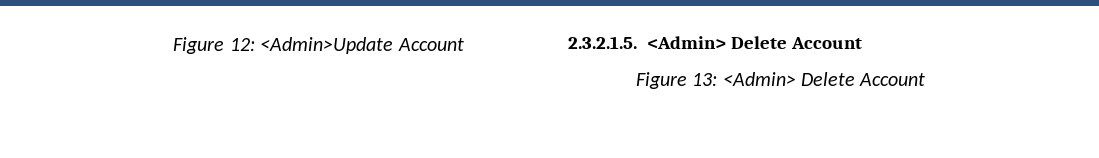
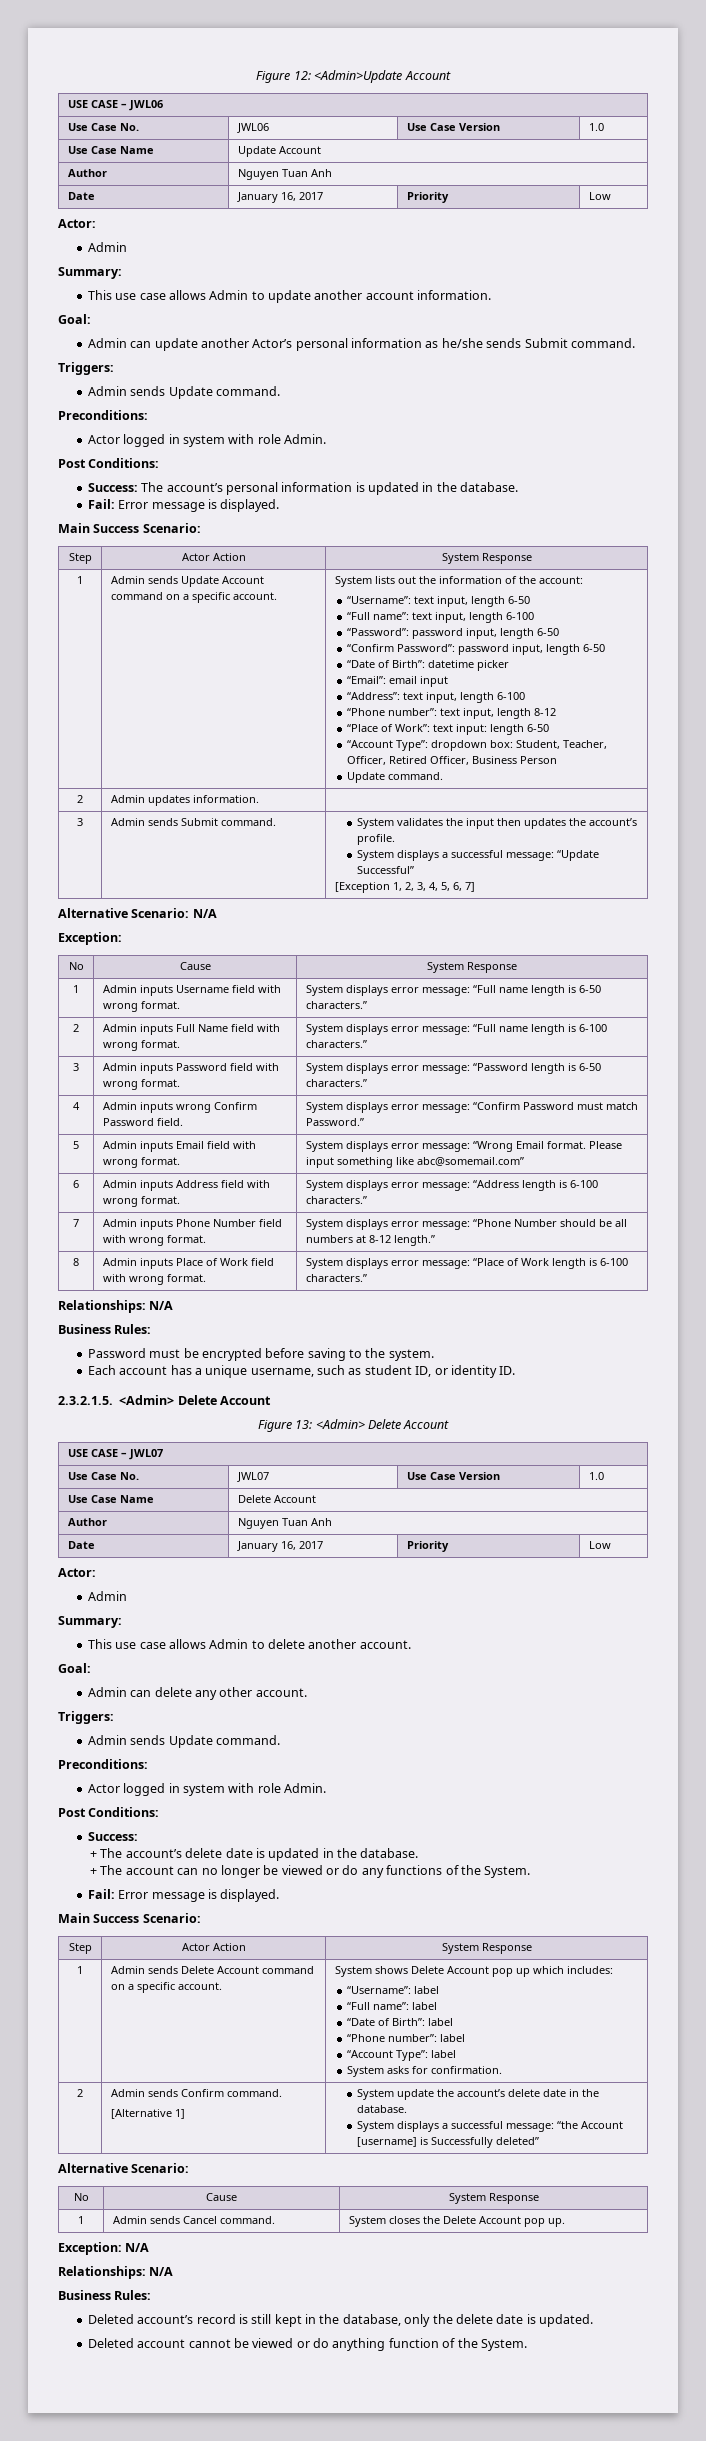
(464, 44) none -> [67,100,163,111] [67,123,139,131] [236,123,269,133] [406,123,500,131] [588,123,604,131] [67,146,154,154] [237,146,321,157] [67,169,107,177] [237,169,332,180] [67,192,95,200] [236,192,323,203] [406,192,449,203] [588,192,611,200] [58,219,96,228] [87,242,127,252] [58,267,122,279] [87,290,492,303] [58,314,91,324] [87,338,635,351] [58,362,114,375] [87,386,280,399] [58,410,148,420] [87,434,327,447] [58,458,160,468] [87,482,519,495] [87,499,280,512] [58,523,201,533] [68,553,92,564] [181,553,246,561] [441,553,532,564] [77,576,83,584] [110,576,264,587] [110,592,277,603] [334,576,583,587] [347,596,531,607] [347,612,535,623] [347,628,560,639] [347,644,606,655] [347,660,510,671] [347,676,449,687] [347,692,526,703] [347,708,557,719] [347,724,550,735] [347,740,608,751] [347,756,558,765] [347,772,444,783] [77,795,83,803] [110,795,259,806] [77,818,83,826] [110,818,276,826] [356,818,637,829] [356,834,395,845] [356,850,599,861] [356,866,414,874] [334,882,475,893] [58,908,217,918] [58,932,122,945] [68,962,84,970] [179,962,211,970] [426,962,517,973] [73,985,79,993] [102,985,281,996] [102,1001,180,1012] [305,985,601,996] [305,1001,367,1009] [73,1024,79,1032] [102,1024,280,1035] [102,1040,180,1051] [305,1024,607,1035] [305,1040,367,1048] [73,1063,79,1071] [102,1063,279,1074] [102,1079,180,1090] [305,1063,601,1074] [305,1079,367,1087] [73,1102,80,1110] [102,1102,257,1113] [102,1118,183,1126] [305,1102,638,1113] [305,1118,364,1126] [73,1141,79,1149] [102,1141,256,1152] [102,1157,180,1168] [305,1141,622,1152] [305,1157,524,1168] [73,1180,79,1188] [102,1180,270,1191] [102,1196,180,1207] [305,1180,598,1191] [305,1196,367,1204] [73,1219,79,1227] [102,1219,282,1230] [102,1235,206,1246] [305,1219,627,1230] [305,1235,435,1246] [73,1258,79,1266] [102,1258,274,1269] [102,1274,206,1285] [305,1258,628,1269] [305,1274,367,1282] [58,1300,174,1313] [58,1324,152,1334] [87,1348,434,1361] [87,1365,516,1378] // USE CASE – JWL06 // Use Case No. | JWL06 | Use Case Version | 1.0 // Use Case Name | Update Account // Author | Nguyen Tuan Anh // Date | January 16, 2017 | Priority | Low // Actor: // Admin // Summary: // This use case allows Admin to update another account information. // Goal: // Admin can update another Actor’s personal information as he/she sends Submit command. // Triggers: // Admin sends Update command. // Preconditions: // Actor logged in system with role Admin. // Post Conditions: // Success: The account’s personal information is updated in the database. // Fail: Error message is displayed. // Main Success Scenario: // Step | Actor Action | System Response // 1 | Admin sends Update Account command on a specific account. | System lists out the information of the account: // “Username”: text input, length 6-50 // “Full name”: text input, length 6-100 // “Password”: password input, length 6-50 // “Confirm Password”: password input, length 6-50 // “Date of Birth”: datetime picker // “Email”: email input // “Address”: text input, length 6-100 // “Phone number”: text input, length 8-12 // “Place of Work”: text input: length 6-50 // “Account Type”: dropdown box: Student, Teacher, Officer, Retired Officer, Business Person // Update command. // 2 | Admin updates information. | // 3 | Admin sends Submit command. | System validates the input then updates the account’s profile. // System displays a successful message: “Update Successful” // [Exception 1, 2, 3, 4, 5, 6, 7] // Alternative Scenario: N/A // Exception: // No | Cause | System Response // 1 | Admin inputs Username field with wrong format. | System displays error message: “Full name length is 6-50 characters.” // 2 | Admin inputs Full Name field with wrong format. | System displays error message: “Full name length is 6-100 characters.” // 3 | Admin inputs Password field with wrong format. | System displays error message: “Password length is 6-50 characters.” // 4 | Admin inputs wrong Confirm Password field. | System displays error message: “Confirm Password must match Password.” // 5 | Admin inputs Email field with wrong format. | System displays error message: “Wrong Email format. Please input something like abc@somemail.com” // 6 | Admin inputs Address field with wrong format. | System displays error message: “Address length is 6-100 characters.” // 7 | Admin inputs Phone Number field with wrong format. | System displays error message: “Phone Number should be all numbers at 8-12 length.” // 8 | Admin inputs Place of Work field with wrong format. | System displays error message: “Place of Work length is 6-100 characters.” // Relationships: N/A // Business Rules: // Password must be encrypted before saving to the system. // Each account has a unique username, such as student ID, or identity ID.
(926, 79) none -> [67,1449,163,1460] [67,1472,139,1480] [236,1472,269,1482] [406,1472,500,1480] [588,1472,604,1480] [67,1495,154,1503] [237,1495,316,1503] [67,1518,107,1526] [237,1518,332,1529] [67,1541,95,1549] [236,1541,323,1552] [406,1541,449,1552] [588,1541,611,1549] [58,1568,96,1577] [87,1591,127,1601] [58,1616,122,1628] [87,1639,411,1649] [58,1663,91,1673] [87,1687,307,1700] [58,1711,114,1724] [87,1735,280,1748] [58,1759,148,1769] [87,1783,327,1796] [58,1807,160,1817] [87,1832,138,1841] [90,1848,419,1861] [90,1865,531,1878] [87,1889,280,1902] [58,1913,201,1923] [68,1943,92,1954] [181,1943,246,1951] [441,1943,532,1954] [77,1966,83,1974] [110,1966,314,1974] [110,1982,222,1993] [334,1966,613,1977] [347,1986,440,1994] [347,2002,438,2010] [347,2018,454,2026] [347,2034,466,2042] [347,2050,457,2061] [347,2066,503,2077] [77,2089,83,2097] [110,2089,282,2097] [110,2109,185,2119] [356,2089,599,2100] [356,2105,407,2113] [356,2121,623,2132] [356,2137,539,2148] [58,2163,190,2173] [73,2193,89,2201] [206,2193,237,2201] [448,2193,539,2204] [78,2216,84,2224] [112,2216,275,2224] [348,2216,565,2227] [58,2242,150,2255] [58,2266,174,2279] [58,2290,152,2300] [87,2314,594,2327] [87,2338,527,2351] // USE CASE – JWL07 // Use Case No. | JWL07 | Use Case Version | 1.0 // Use Case Name | Delete Account // Author | Nguyen Tuan Anh // Date | January 16, 2017 | Priority | Low // Actor: // Admin // Summary: // This use case allows Admin to delete another account. // Goal: // Admin can delete any other account. // Triggers: // Admin sends Update command. // Preconditions: // Actor logged in system with role Admin. // Post Conditions: // Success: // + The account’s delete date is updated in the database. // + The account can no longer be viewed or do any functions of the System. // Fail: Error message is displayed. // Main Success Scenario: // Step | Actor Action | System Response // 1 | Admin sends Delete Account command on a specific account. | System shows Delete Account pop up which includes: // “Username”: label // “Full name”: label // “Date of Birth”: label // “Phone number”: label // “Account Type”: label // System asks for confirmation. // 2 | Admin sends Confirm command. // [Alternative 1] | System update the account’s delete date in the database. // System displays a successful message: “the Account [username] is Successfully deleted” // Alternative Scenario: // No | Cause | System Response // 1 | Admin sends Cancel command. | System closes the Delete Account pop up. // Exception: N/A // Relationships: N/A // Business Rules: // Deleted account’s record is still kept in the database, only the delete date is updated. // Deleted account cannot be viewed or do anything function of the System.

